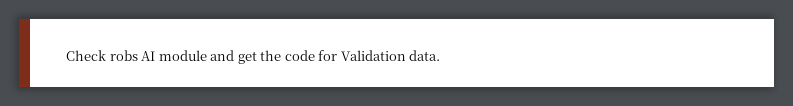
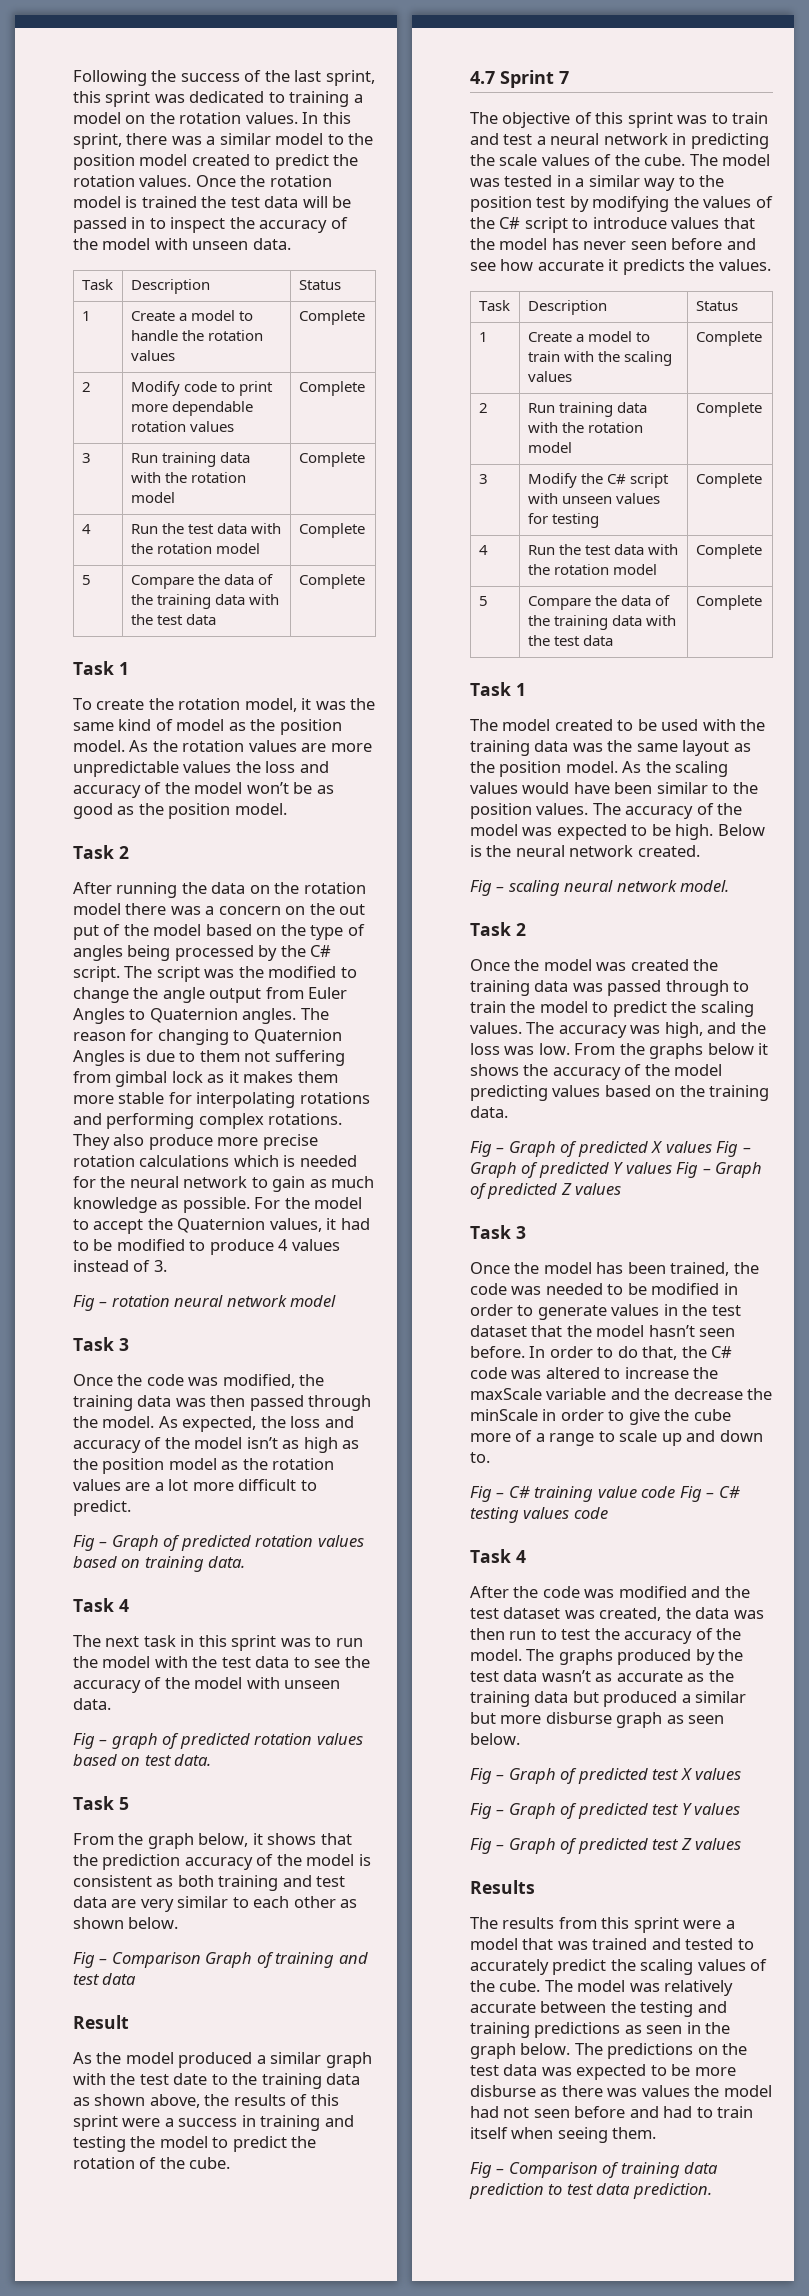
[66,50,441,64] Check robs AI module and get the code for Validation data. -> [73,70,375,86] [73,91,363,107] [73,112,351,124] [73,133,374,149] [73,154,359,170] [73,175,332,187] [73,196,352,208] [73,217,348,233] [73,238,291,250] [81,279,113,290] [130,279,210,294] [298,280,341,290] [81,311,91,321] [130,310,253,321] [130,330,263,341] [130,350,175,361] [298,310,365,325] [81,382,91,392] [130,381,273,396] [130,401,253,416] [130,421,234,432] [298,381,365,396] [81,453,91,463] [130,452,250,467] [130,472,246,483] [130,492,175,503] [298,452,365,467] [81,524,91,534] [130,523,281,534] [130,543,260,554] [298,523,365,538] [81,575,91,585] [130,574,273,589] [130,594,279,609] [130,614,216,625] [298,574,365,589] [73,661,129,675] [73,698,376,712] [73,719,342,735] [73,740,372,752] [73,761,329,777] [73,782,334,798] [73,803,287,819] [73,845,129,859] [73,882,366,898] [73,903,366,915] [73,924,365,940] [73,945,332,961] [73,966,357,982] [73,987,348,1003] [73,1008,329,1024] [73,1029,342,1045] [73,1050,345,1066] [73,1071,338,1087] [73,1092,370,1108] [73,1113,343,1129] [73,1134,318,1150] [73,1155,357,1167] [73,1176,375,1192] [73,1197,363,1213] [73,1218,370,1234] [73,1239,340,1255] [73,1260,167,1272] [73,1295,337,1311] [73,1337,129,1351] [73,1374,325,1388] [73,1395,372,1411] [73,1416,354,1432] [73,1437,360,1453] [73,1458,335,1474] [73,1479,317,1491] [73,1500,131,1516] [73,1535,364,1551] [73,1556,246,1572] [73,1598,129,1612] [73,1635,363,1651] [73,1656,370,1668] [73,1677,341,1693] [73,1698,111,1710] [73,1733,363,1749] [73,1754,212,1766] [73,1796,129,1810] [73,1833,352,1849] [73,1854,371,1870] [73,1875,346,1891] [73,1896,358,1912] [73,1917,179,1929] [73,1952,368,1968] [73,1973,137,1985] [73,2015,129,2029] [73,2052,372,2068] [73,2073,361,2089] [73,2094,339,2108] [73,2115,354,2131] [73,2136,317,2152] [73,2157,231,2169] [470,70,569,88] [470,112,769,128] [470,133,769,149] [470,154,771,166] [470,175,725,191] [470,196,773,212] [470,217,755,233] [470,238,756,250] [470,259,771,275] [478,300,510,311] [527,300,607,315] [695,301,738,311] [478,332,488,342] [527,331,650,342] [527,351,672,366] [527,371,572,382] [695,331,762,346] [478,403,488,413] [527,402,647,417] [527,422,643,433] [527,442,572,453] [695,402,762,417] [478,474,488,484] [527,473,669,488] [527,493,660,504] [527,513,599,528] [695,473,762,488] [478,545,488,555] [527,544,678,555] [527,564,657,575] [695,544,762,559] [478,596,488,606] [527,595,670,610] [527,615,676,630] [527,635,613,646] [695,595,762,610] [470,682,526,696] [470,719,766,731] [470,740,751,756] [470,761,729,777] [470,782,758,794] [470,803,743,819] [470,824,765,840] [470,845,700,857] [470,880,730,896] [470,922,526,936] [470,959,719,971] [470,980,750,996] [470,1001,754,1017] [470,1022,766,1038] [470,1043,769,1059] [470,1064,723,1080] [470,1085,770,1101] [470,1106,508,1118] [470,1141,751,1157] [470,1162,763,1178] [470,1183,622,1199] [470,1225,526,1239] [470,1262,759,1276] [470,1283,738,1295] [470,1304,741,1320] [470,1325,736,1337] [470,1346,733,1360] [470,1367,719,1379] [470,1388,773,1400] [470,1409,731,1425] [470,1430,763,1446] [470,1452,490,1463] [470,1486,740,1502] [470,1507,608,1523] [470,1549,526,1563] [470,1586,750,1598] [470,1607,764,1621] [470,1628,742,1644] [470,1649,744,1665] [470,1670,734,1682] [470,1691,747,1707] [470,1712,725,1728] [470,1733,520,1745] [470,1768,742,1784] [470,1803,741,1819] [470,1838,742,1854] [470,1880,535,1894] [470,1917,735,1933] [470,1938,754,1950] [470,1959,768,1975] [470,1980,734,1996] [470,2001,727,2017] [470,2022,731,2038] [470,2043,748,2059] [470,2064,736,2080] [470,2085,772,2097] [470,2106,754,2118] [470,2127,657,2143] [470,2162,719,2178] [469,2183,712,2199] Following the success of the last sprint, this sprint was dedicated to training a model on the rotation values. In this sprint, there was a similar model to the position model created to predict the rotation values. Once the rotation model is trained the test data will be passed in to inspect the accuracy of the model with unseen data. // Task | Description | Status // 1 | Create a model to handle the rotation values | Complete // 2 | Modify code to print more dependable rotation values | Complete // 3 | Run training data with the rotation model | Complete // 4 | Run the test data with the rotation model | Complete // 5 | Compare the data of the training data with the test data | Complete // Task 1 // To create the rotation model, it was the same kind of model as the position model. As the rotation values are more unpredictable values the loss and accuracy of the model won’t be as good as the position model. // Task 2 // After running the data on the rotation model there was a concern on the out put of the model based on the type of angles being processed by the C# script. The script was the modified to change the angle output from Euler Angles to Quaternion angles. The reason for changing to Quaternion Angles is due to them not suffering from gimbal lock as it makes them more stable for interpolating rotations and performing complex rotations. They also produce more precise rotation calculations which is needed for the neural network to gain as much knowledge as possible. For the model to accept the Quaternion values, it had to be modified to produce 4 values instead of 3. // Fig – rotation neural network model // Task 3 // Once the code was modified, the training data was then passed through the model. As expected, the loss and accuracy of the model isn’t as high as the position model as the rotation values are a lot more difficult to predict. // Fig – Graph of predicted rotation values based on training data. // Task 4 // The next task in this sprint was to run the model with the test data to see the accuracy of the model with unseen data. // Fig – graph of predicted rotation values based on test data. // Task 5 // From the graph below, it shows that the prediction accuracy of the model is consistent as both training and test data are very similar to each other as shown below. // Fig – Comparison Graph of training and test data // Result // As the model produced a similar graph with the test date to the training data as shown above, the results of this sprint were a success in training and testing the model to predict the rotation of the cube. // 4.7 Sprint 7 // The objective of this sprint was to train and test a neural network in predicting the scale values of the cube. The model was tested in a similar way to the position test by modifying the values of the C# script to introduce values that the model has never seen before and see how accurate it predicts the values. // Task | Description | Status // 1 | Create a model to train with the scaling values | Complete // 2 | Run training data with the rotation model | Complete // 3 | Modify the C# script with unseen values for testing | Complete // 4 | Run the test data with the rotation model | Complete // 5 | Compare the data of the training data with the test data | Complete // Task 1 // The model created to be used with the training data was the same layout as the position model. As the scaling values would have been similar to the position values. The accuracy of the model was expected to be high. Below is the neural network created. // Fig – scaling neural network model. // Task 2 // Once the model was created the training data was passed through to train the model to predict the scaling values. The accuracy was high, and the loss was low. From the graphs below it shows the accuracy of the model predicting values based on the training data. // Fig – Graph of predicted X values Fig – Graph of predicted Y values Fig – Graph of predicted Z values // Task 3 // Once the model has been trained, the code was needed to be modified in order to generate values in the test dataset that the model hasn’t seen before. In order to do that, the C# code was altered to increase the maxScale variable and the decrease the minScale in order to give the cube more of a range to scale up and down to. // Fig – C# training value code Fig – C# testing values code // Task 4 // After the code was modified and the test dataset was created, the data was then run to test the accuracy of the model. The graphs produced by the test data wasn’t as accurate as the training data but produced a similar but more disburse graph as seen below. // Fig – Graph of predicted test X values // Fig – Graph of predicted test Y values // Fig – Graph of predicted test Z values // Results // The results from this sprint were a model that was trained and tested to accurately predict the scaling values of the cube. The model was relatively accurate between the testing and training predictions as seen in the graph below. The predictions on the test data was expected to be more disburse as there was values the model had not seen before and had to train itself when seeing them. // Fig – Comparison of training data prediction to test data prediction.

